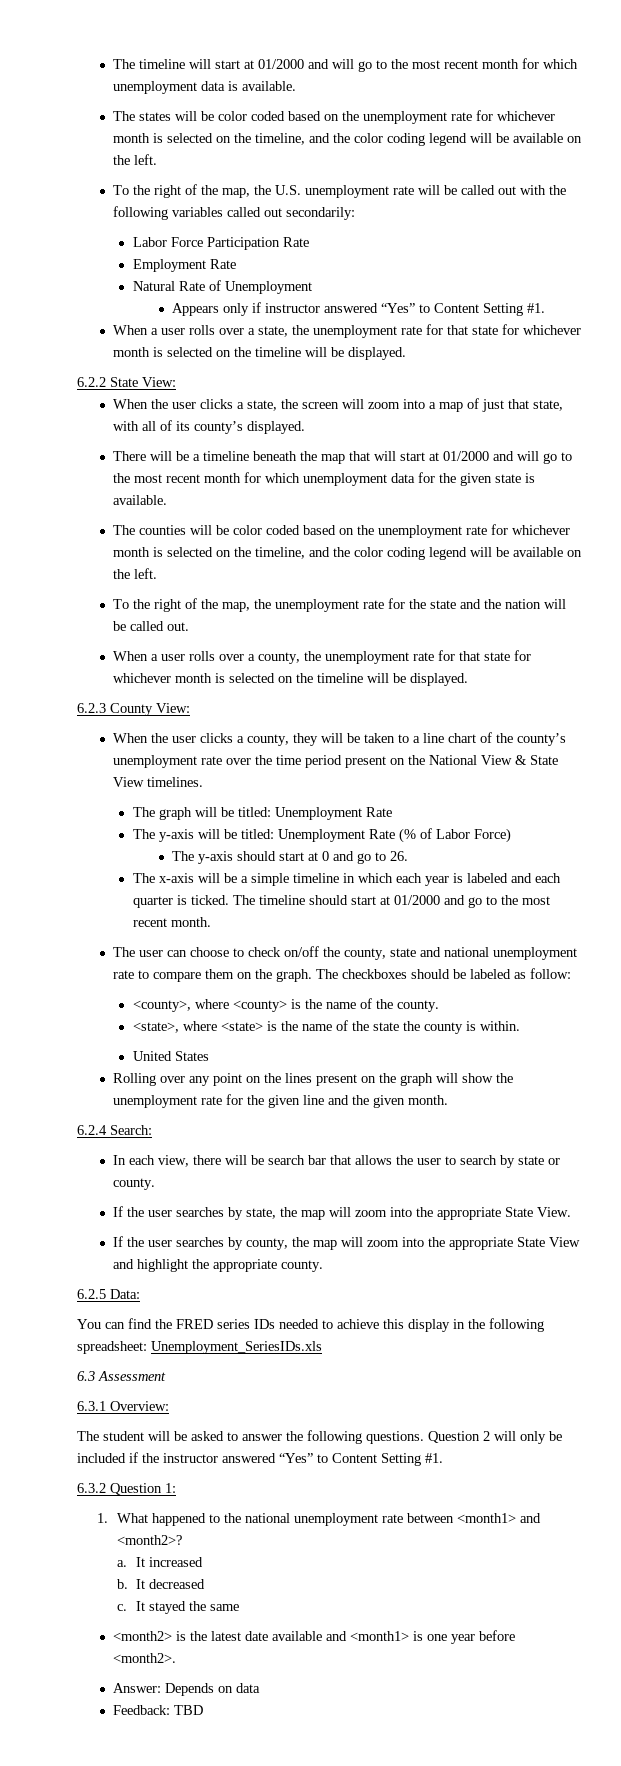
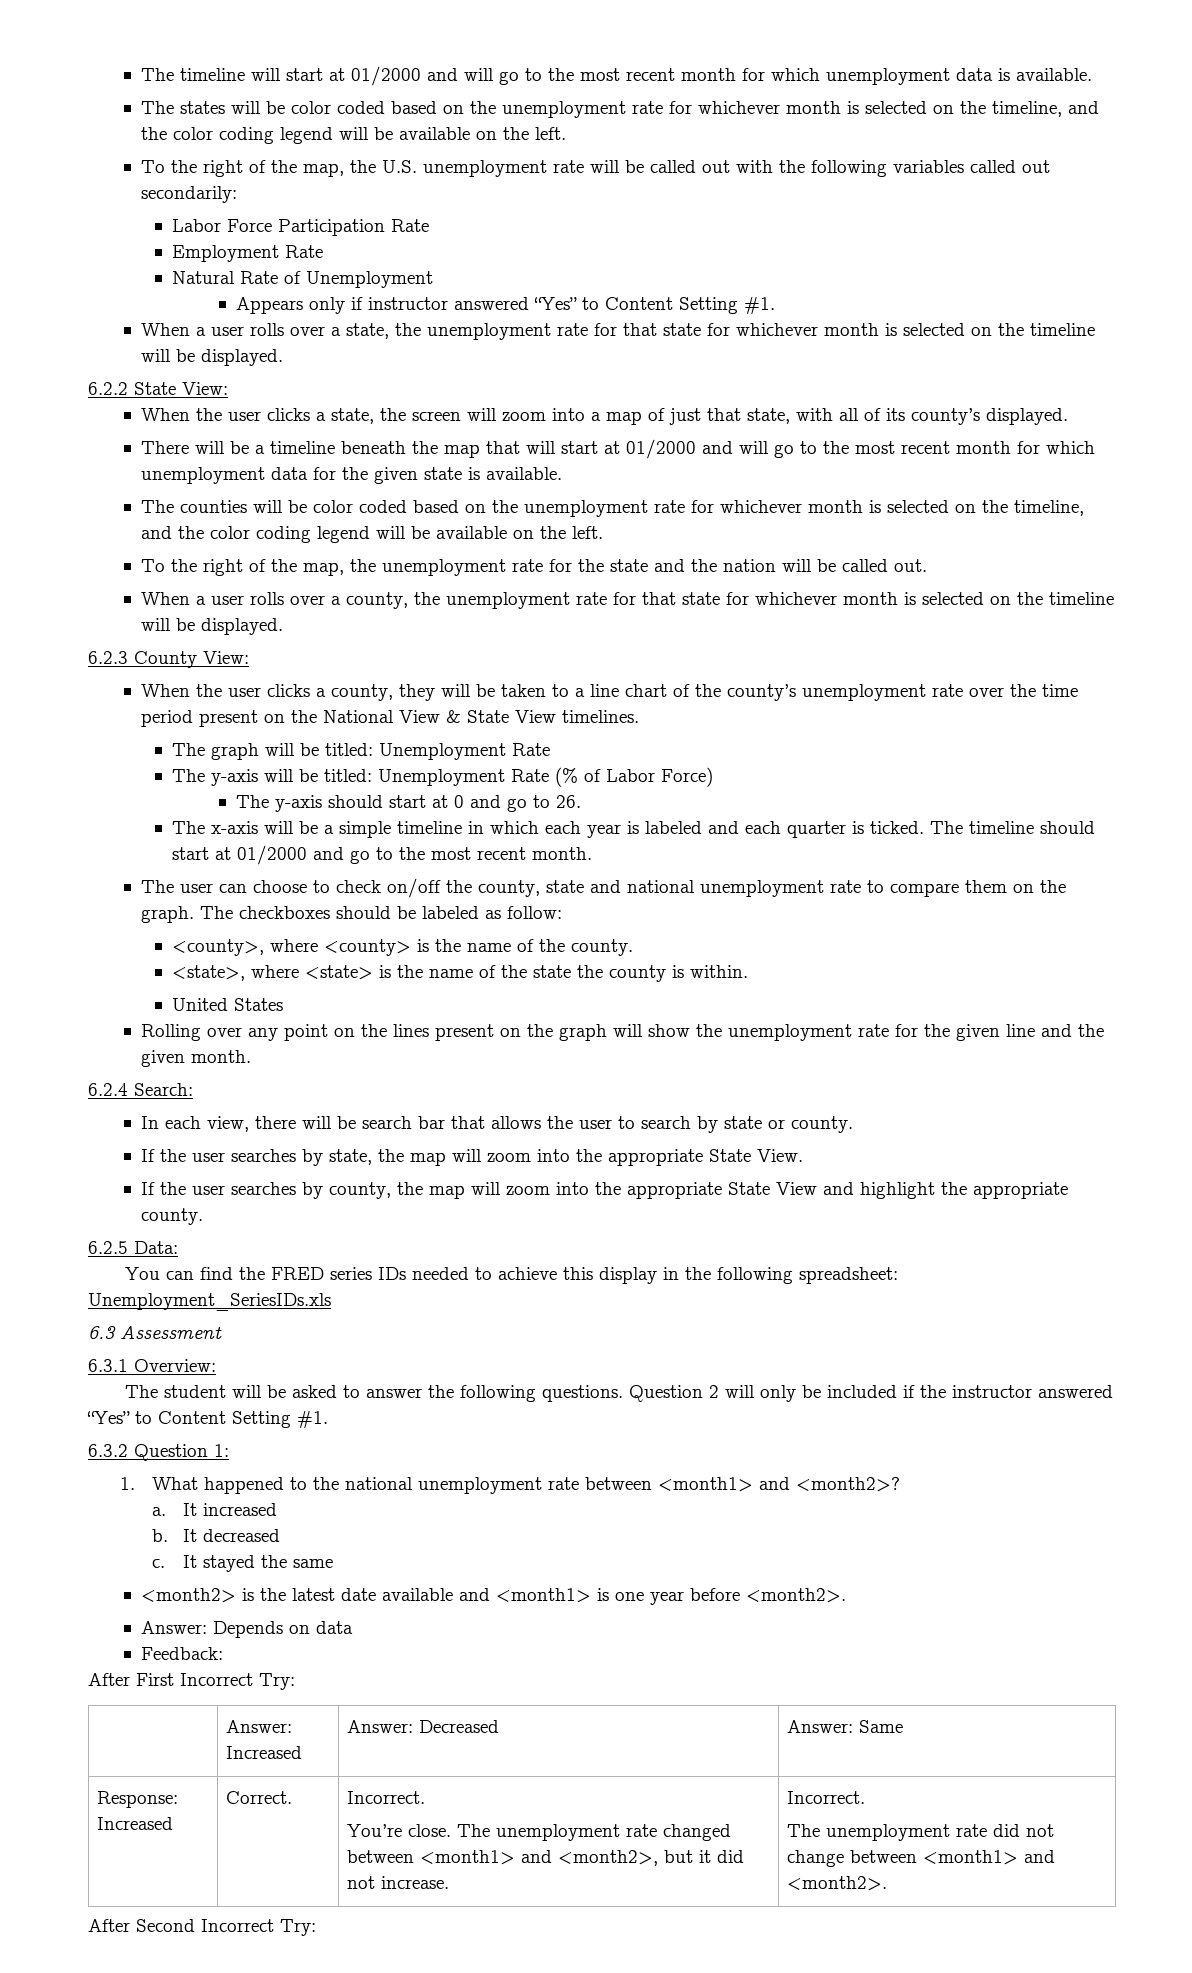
[173,1705,203,1715] TBD -> [88,1673,295,1690] [226,1720,293,1733] [226,1746,303,1759] [347,1720,500,1733] [787,1720,904,1733] [97,1791,179,1808] [97,1817,174,1830] [226,1791,293,1804] [347,1791,426,1804] [347,1824,732,1841] [347,1850,745,1866] [347,1876,450,1889] [787,1791,866,1804] [787,1824,1055,1841] [787,1850,1056,1867] [787,1876,888,1891] [88,1919,316,1936] // After First Incorrect Try: // | Answer: Increased | Answer: Decreased | Answer: Same // Response: Increased | Correct. | Incorrect. // You’re close. The unemployment rate changed between <month1> and <month2>, but it did not increase. | Incorrect. // The unemployment rate did not change between <month1> and <month2>. // After Second Incorrect Try:

